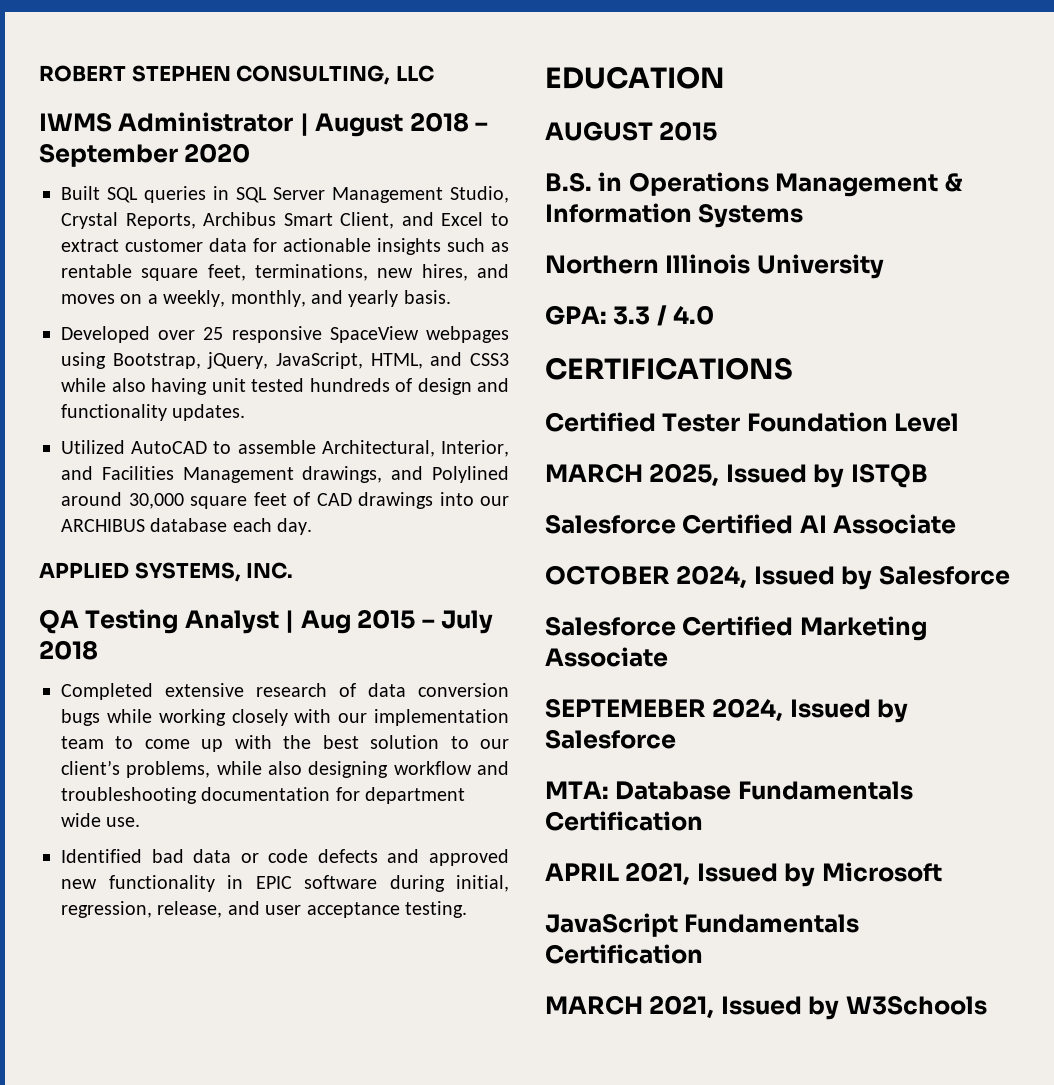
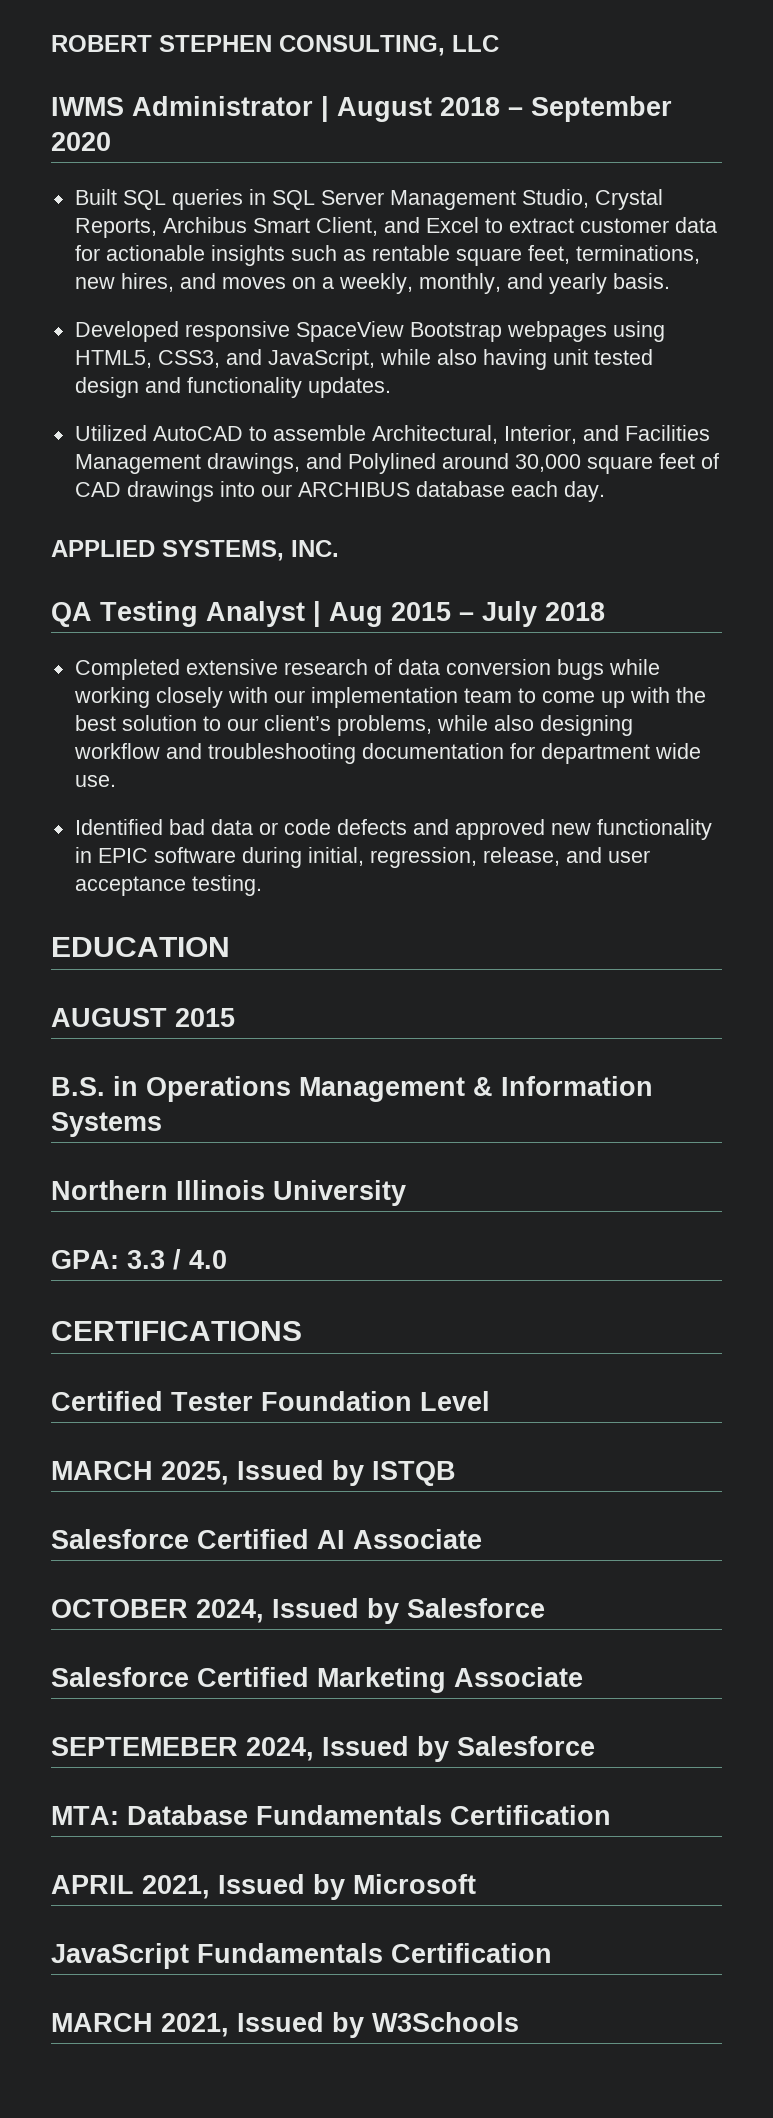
[158,327,224,340] over 25 -> (179, 331) none
(419, 334) none -> [409,322,502,342] Bootstrap
[112,352,510,369] Bootstrap, jQuery, JavaScript, HTML, and CSS3 -> [74,349,375,370] HTML5, CSS3, and JavaScript,
[309,378,412,392] hundreds of -> (653, 357) none

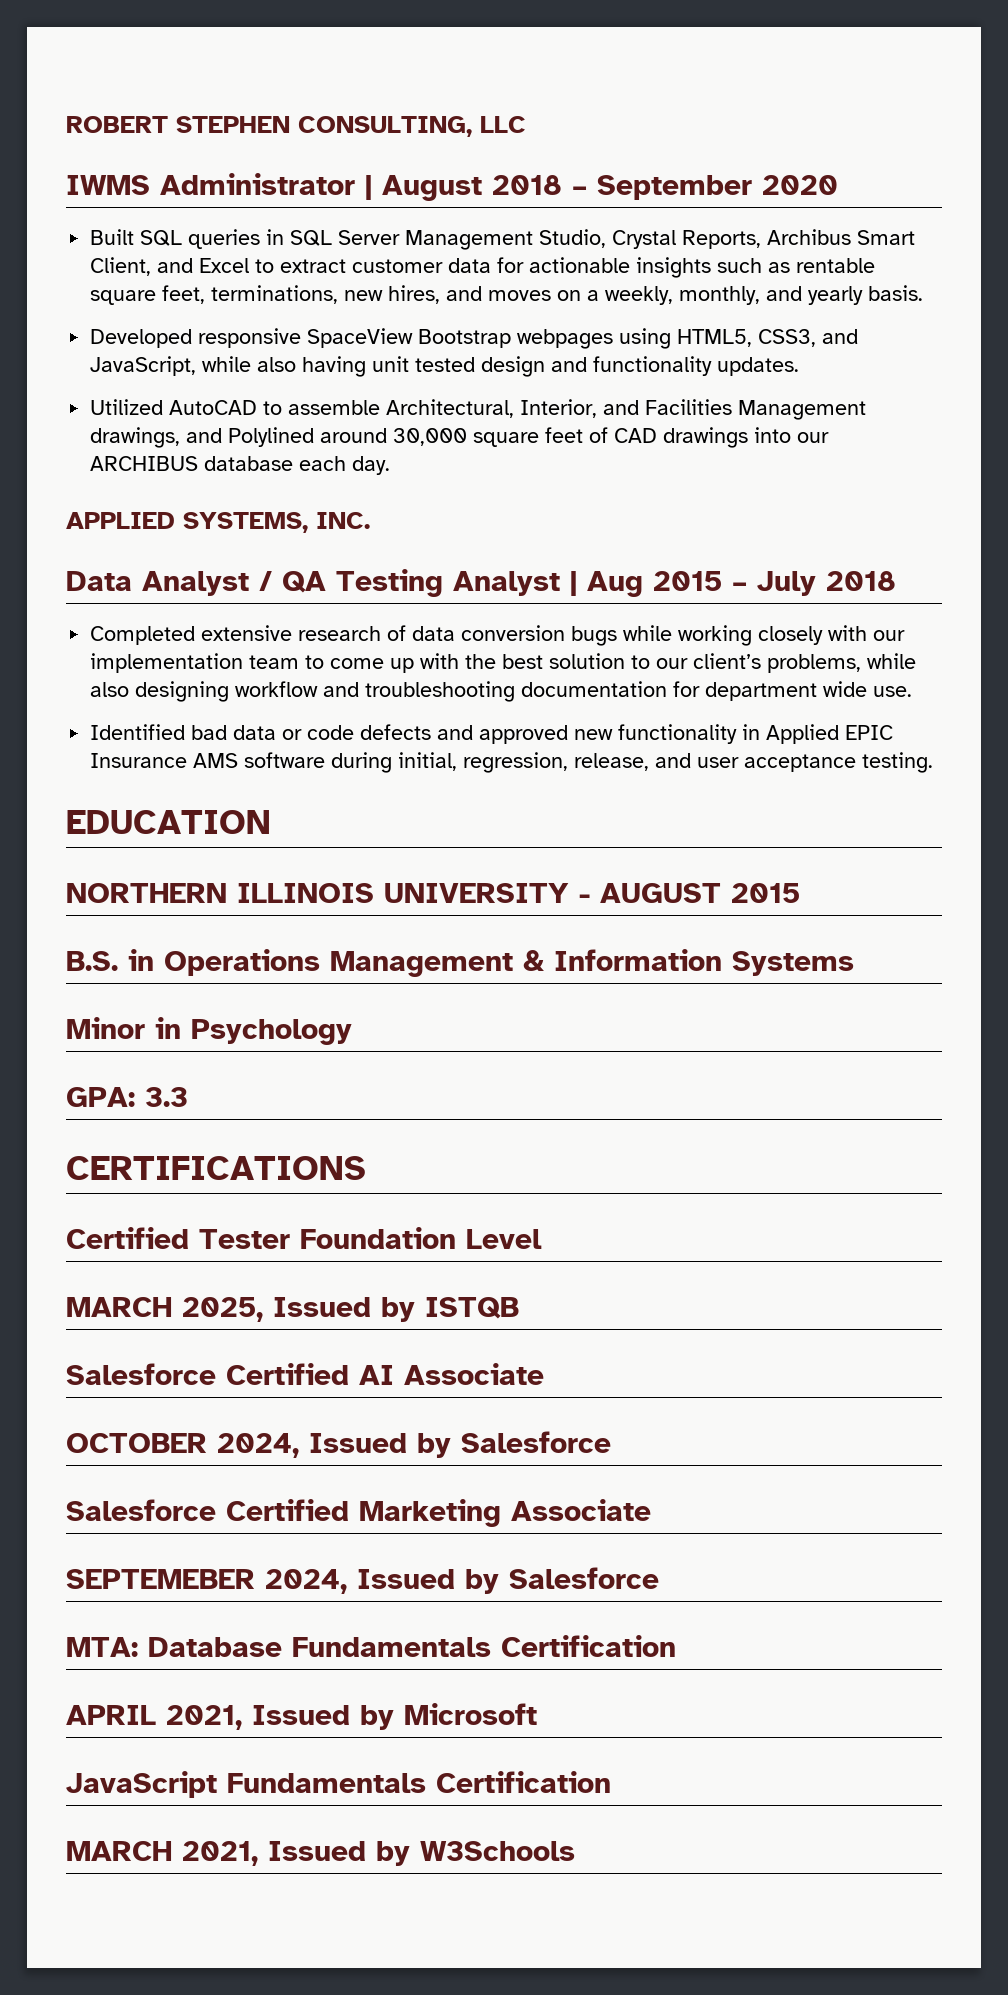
(339, 548) none -> [66,571,272,596] Data Analyst /
[97,848,148,863] EPIC -> [766,724,894,744] [90,753,239,768] Applied EPIC Insurance AMS
(230, 947) none -> [66,883,590,903] NORTHERN ILLINOIS UNIVERSITY -
[51,1180,406,1206] Northern Illinois University -> [66,1017,352,1045] Minor in Psychology
[173,1249,227,1270] / 4.0 -> (188, 1097) none

